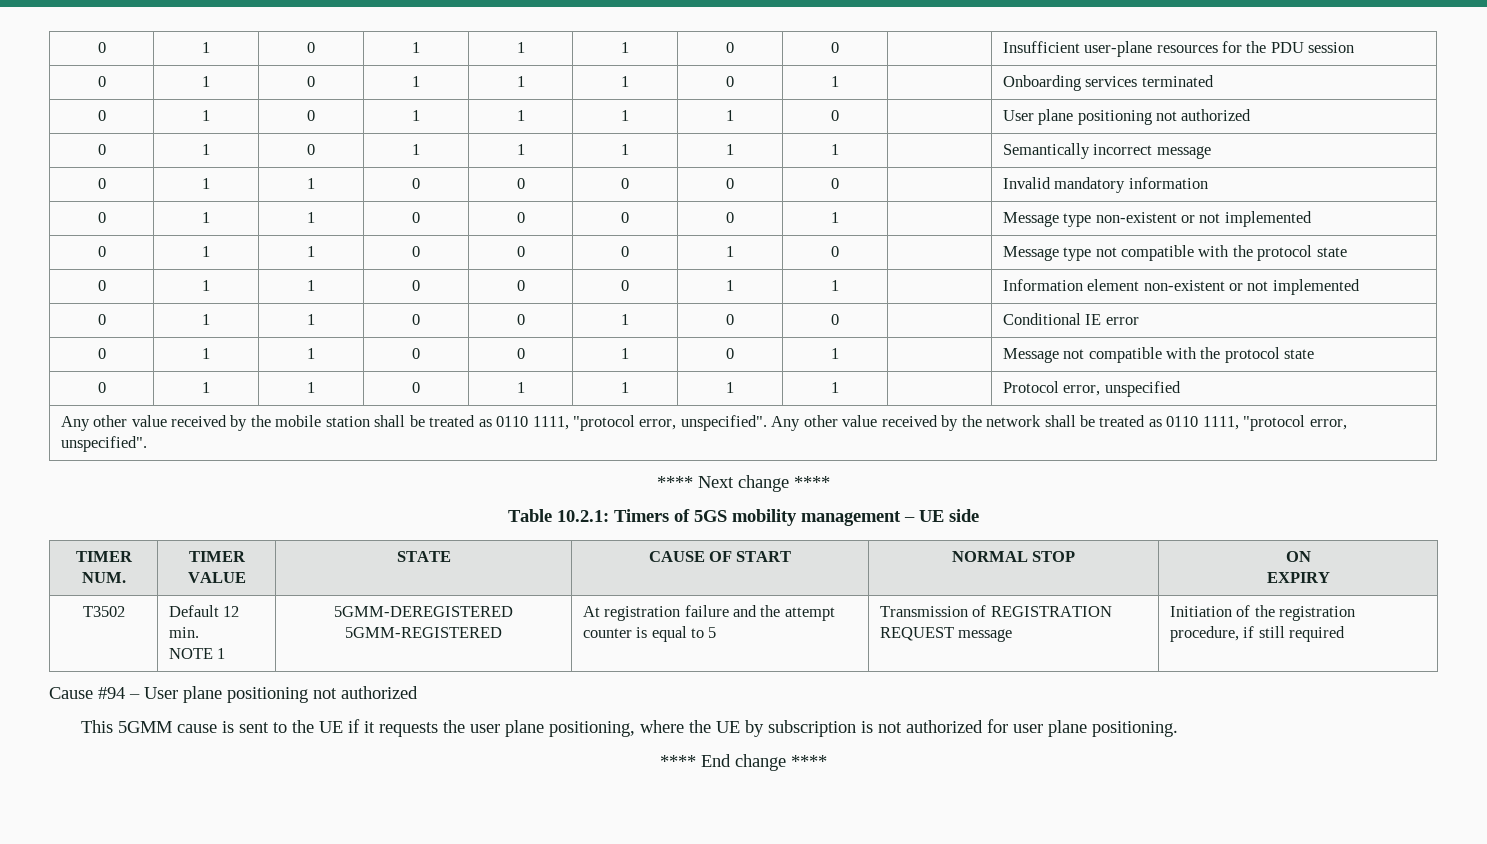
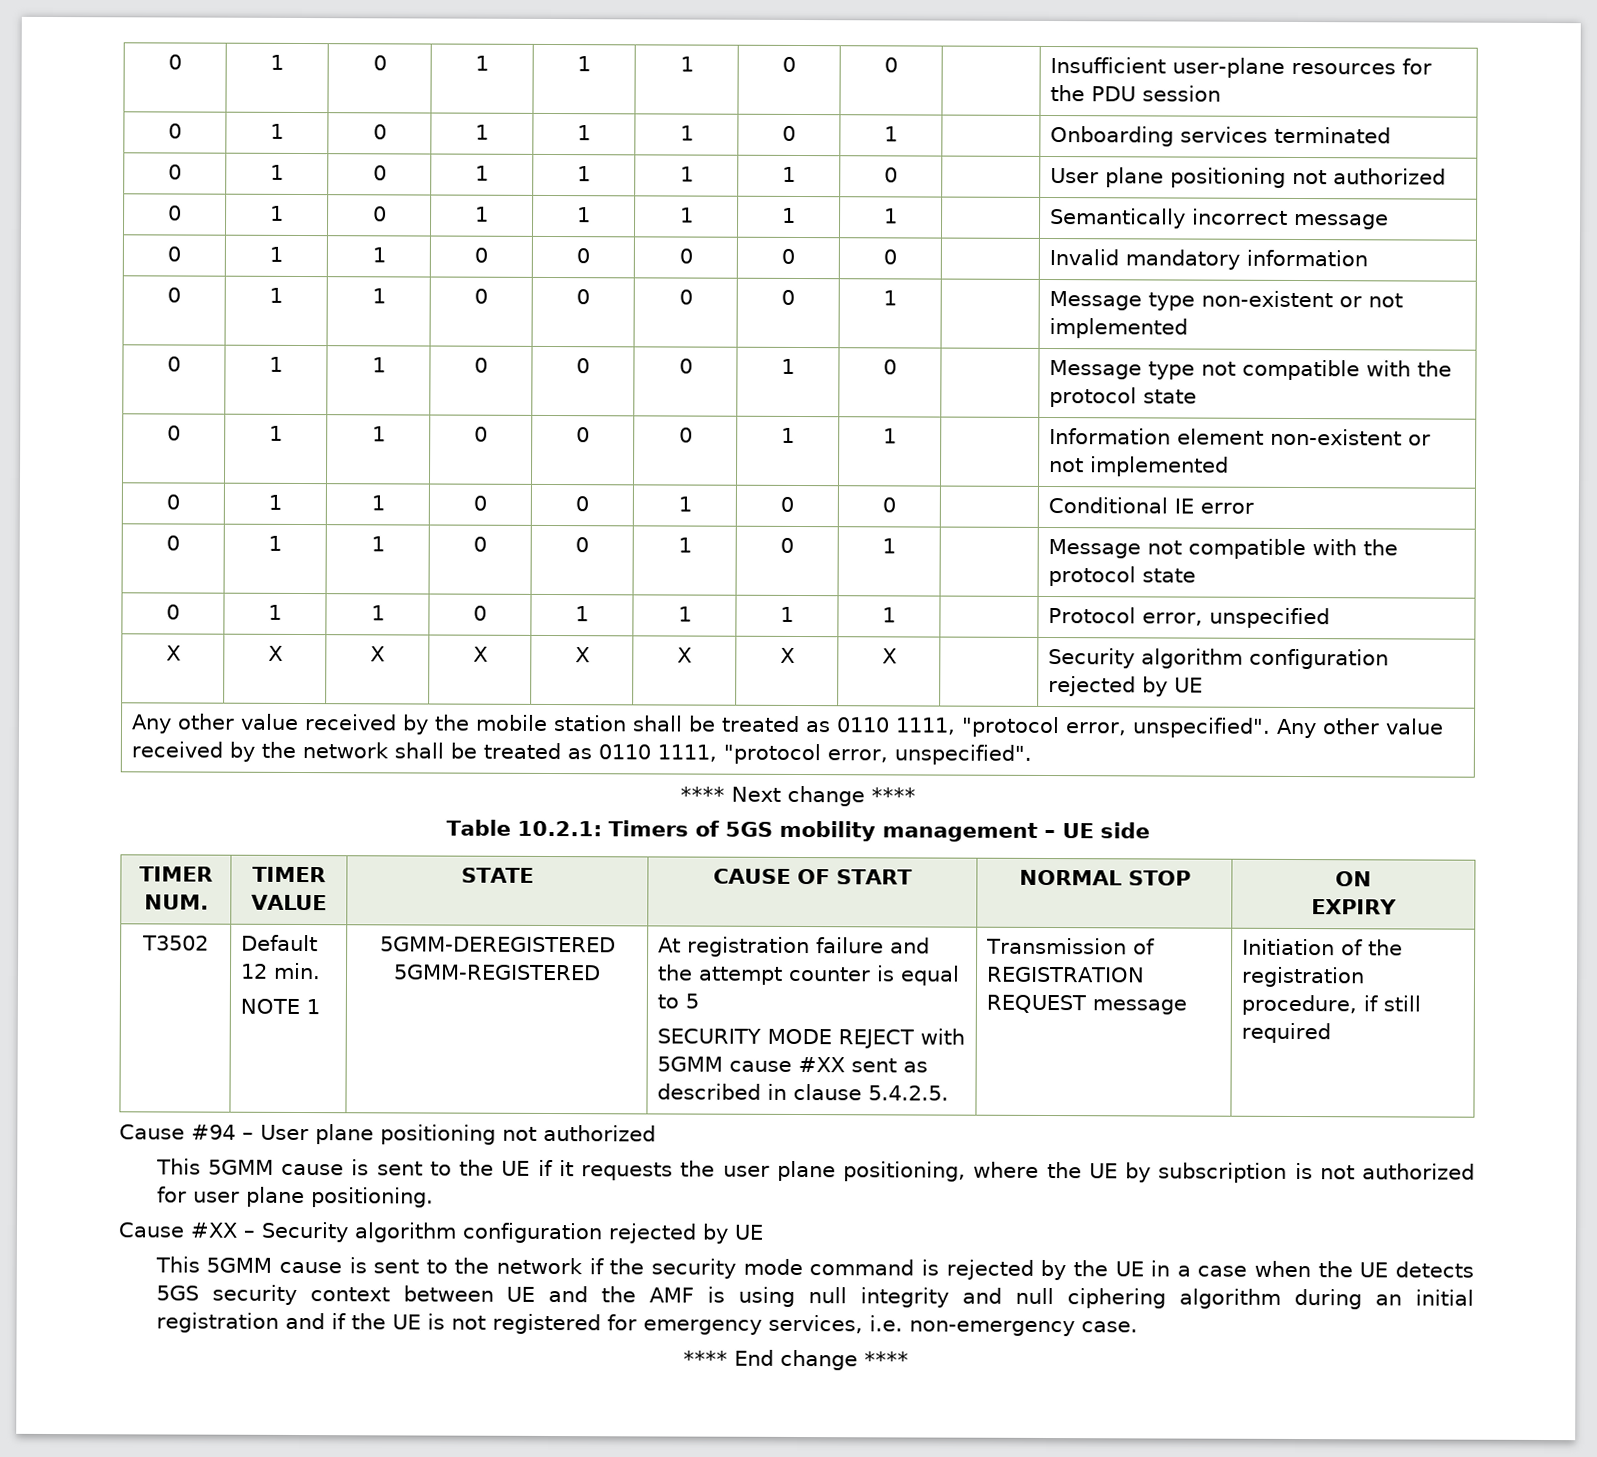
(1181, 389) none -> [165,645,181,661] [267,645,283,661] [370,646,385,662] [472,646,488,662] [574,647,590,663] [677,647,692,663] [779,647,795,663] [881,648,897,664] [1048,648,1390,670] [1048,676,1204,697] // X | X | X | X | X | X | X | X | | Security algorithm configuration rejected by UE
(717, 632) none -> [657,1028,966,1049] [657,1056,929,1073] [657,1083,950,1101] // SECURITY MODE REJECT with 5GMM cause #XX sent as described in clause 5.4.2.5.
(1179, 729) none -> [118,1221,764,1244] [154,1256,1475,1281] [155,1284,1474,1310] [155,1312,1138,1337] // Cause #XX – Security algorithm configuration rejected by UE // This 5GMM cause is sent to the network if the security mode command is rejected by the UE in a case when the UE detects 5GS security context between UE and the AMF is using null integrity and null ciphering algorithm during an initial registration and if the UE is not registered for emergency services, i.e. non-emergency case.

